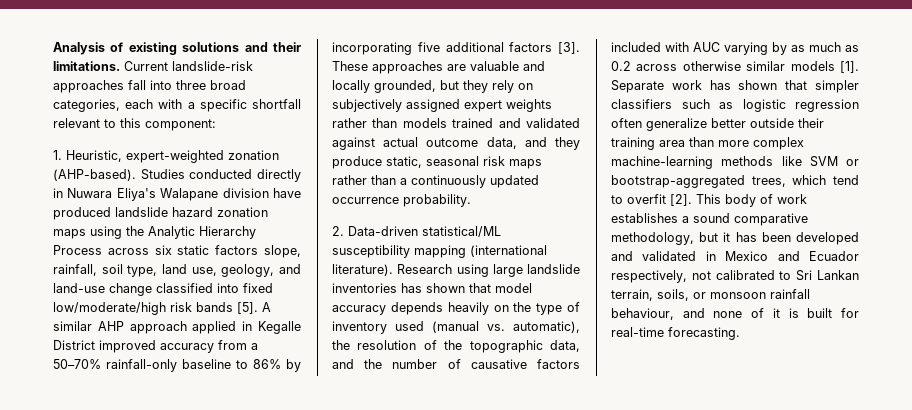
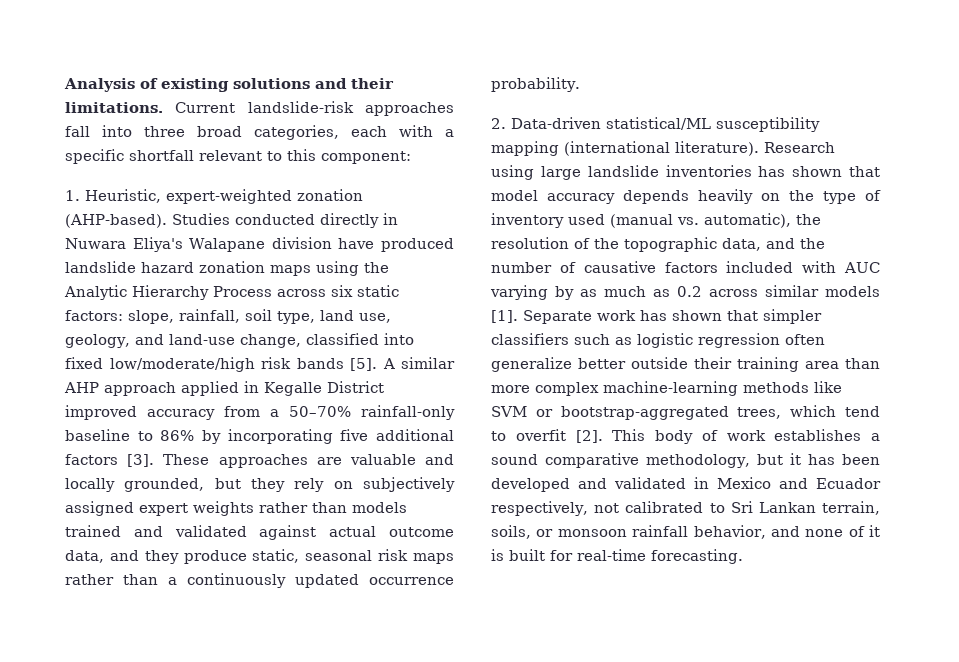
[215,245,259,255] factors -> [65,310,123,321] factors:
[109,283,152,296] change -> [239,334,301,348] change,
[682,61,741,71] otherwise -> (758, 293) none
[611,308,674,320] behaviour, -> [693,525,766,539] behavior,

